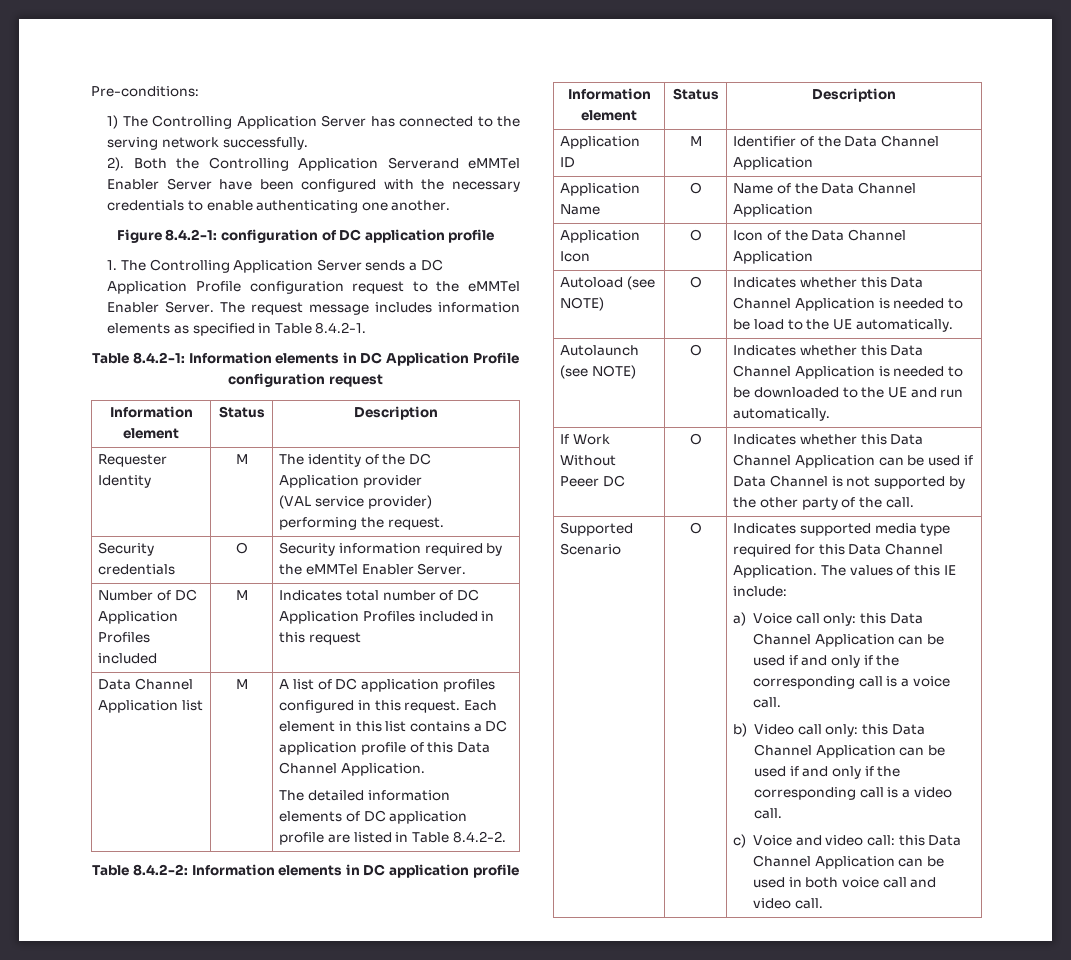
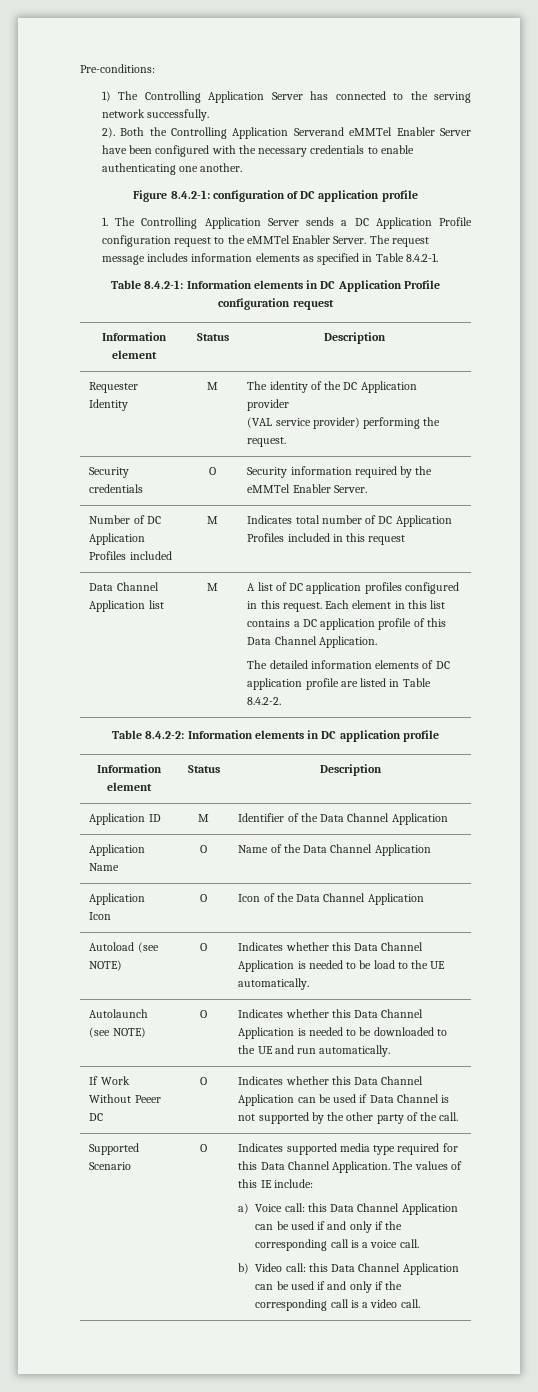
[795,613,857,626] call only: -> [284,1203,305,1212] call:
[797,724,859,737] call only: -> [285,1263,306,1272] call:
[733,834,962,848] [753,855,945,869] [753,877,937,888] [753,898,823,909] // c) Voice and video call: this Data Channel Application can be used in both voice call and video call. -> (420, 1303) none

